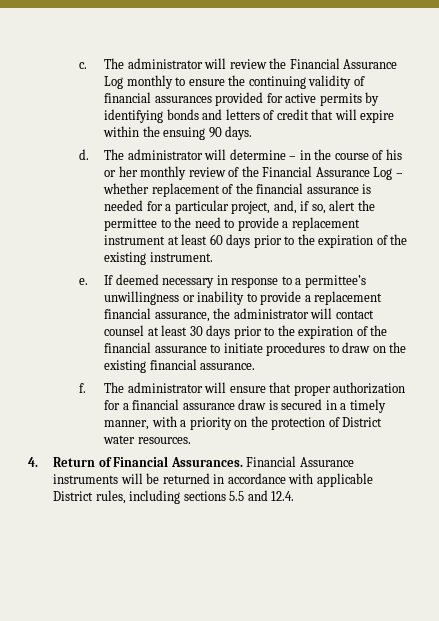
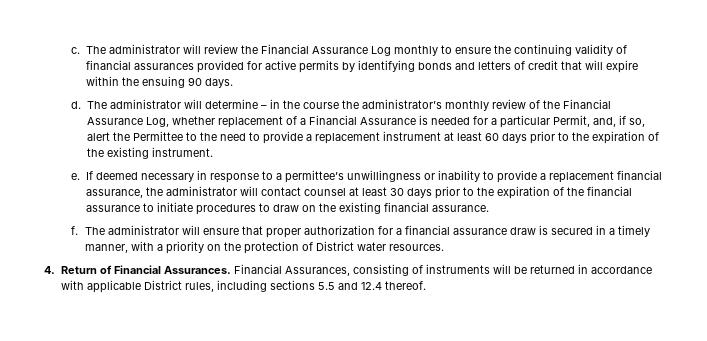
[372,149,402,160] [104,166,138,177] of his or her -> [341,99,442,109] the administrator’s
[373,167,403,180] Log – -> [145,117,169,127] Log,
[235,183,359,194] the financial assurance -> [299,115,416,125] a Financial Assurance
[231,201,271,214] project, -> [552,115,590,127] Permit,
[104,218,158,231] permittee -> [132,131,183,141] Permittee
[299,457,354,467] Assurance -> [284,264,423,276] Assurances, consisting of
[271,491,295,501] 12.4. -> [360,281,426,290] 12.4 thereof.

